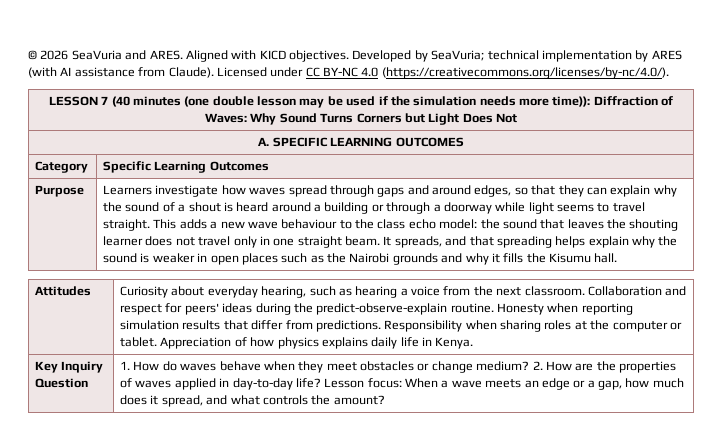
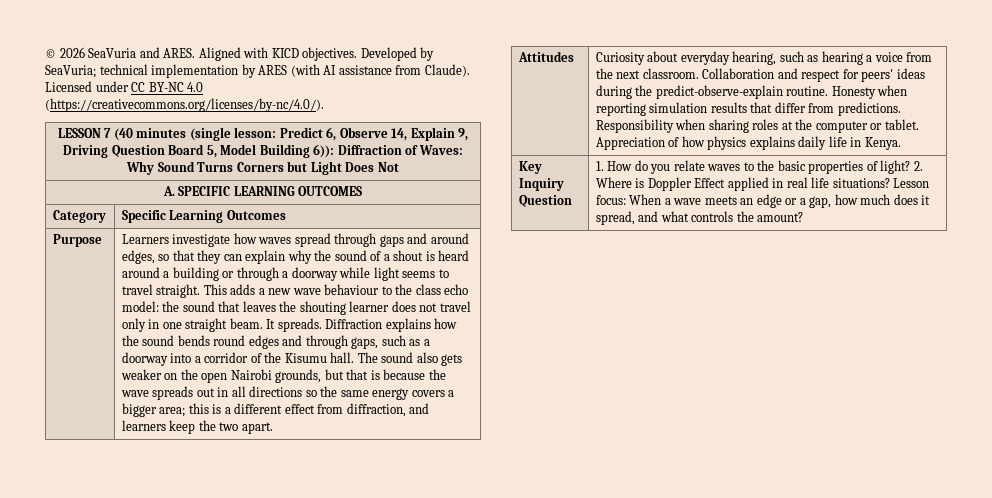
[184,96,591,108] (one double lesson may be used if the simulation needs more time)): -> [189,127,469,141] [63,144,335,158] (single lesson: Predict 6, Observe 14, Explain 9, Driving Question Board 5, Model Building 6)):
[394,236,678,248] [103,253,618,265] spreads, and that spreading helps explain why the sound is weaker in open places such as the Nairobi grounds and why it fills the Kisumu hall. -> [277,318,458,332] [121,335,430,349] [121,352,463,366] [120,369,446,383] [120,386,455,400] [121,403,430,417] [121,420,273,434] spreads. Diffraction explains how the sound bends round edges and through gaps, such as a doorway into a corridor of the Kisumu hall. The sound also gets weaker on the open Nairobi grounds, but that is because the wave spreads out in all directions so the same energy covers a bigger area; this is a different effect from diffraction, and learners keep the two apart.
[180,361,677,373] [120,378,321,390] waves behave when they meet obstacles or change medium? 2. How are the properties of waves applied in day-to-day life? -> [650,160,923,174] [595,177,890,191] you relate waves to the basic properties of light? 2. Where is Doppler Effect applied in real life situations?

